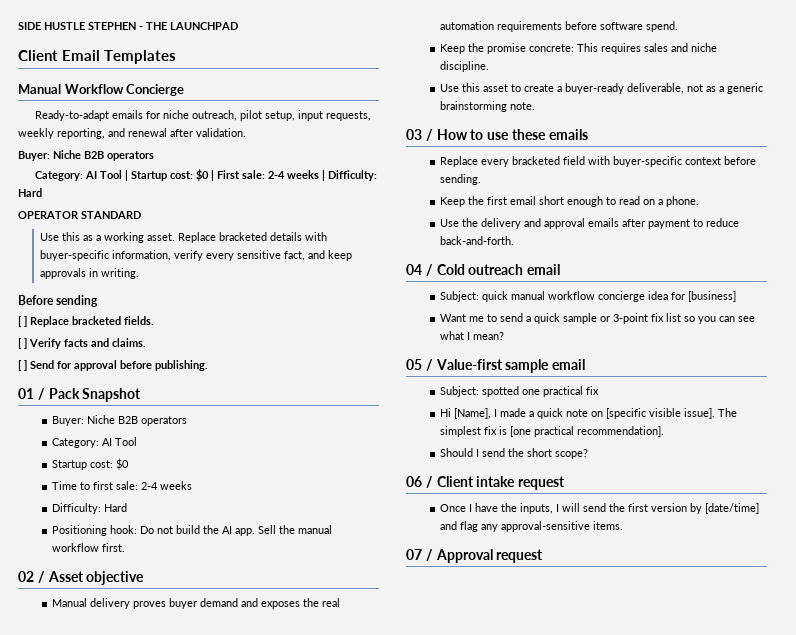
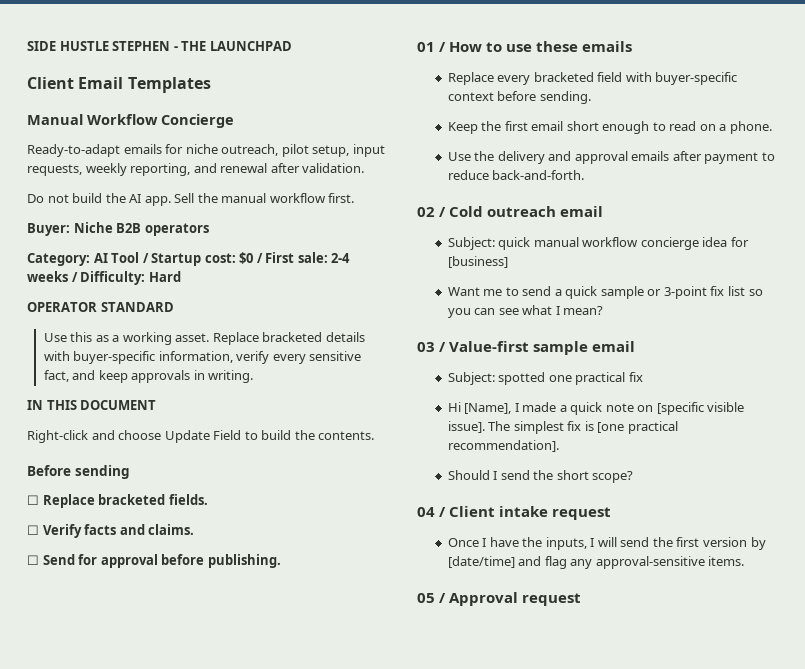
[18,150,154,161] [35,169,215,181] // Buyer: Niche B2B operators // Category: AI Tool | Startup cost: $0 | -> [27,193,355,206] [27,222,209,236] [27,252,263,266] // Do not build the AI app. Sell the manual workflow first. // Buyer: Niche B2B operators // Category: AI Tool / Startup cost: $0 /
[322,170,326,181] | -> [71,272,78,282] /
(139, 273) none -> [27,400,157,410] [27,430,375,443] // IN THIS DOCUMENT // Right-click and choose Update Field to build the contents.
[18,316,27,327] [ ] -> [27,495,39,505] ☐
[18,338,27,349] [ ] -> [27,525,39,535] ☐
[18,360,27,371] [ ] -> [27,555,39,565] ☐
[48,388,142,402] [52,415,188,426] [52,437,138,448] [52,458,130,470] [52,481,193,490] [52,503,128,514] [52,525,333,536] [52,543,126,552] [18,571,145,585] [52,598,341,609] [440,21,679,32] [440,43,718,54] [440,61,490,72] [440,83,764,94] [440,101,536,112] [406,129,433,141] Pack Snapshot // Buyer: Niche B2B operators // Category: AI Tool // Startup cost: $0 // Time to first sale: 2-4 weeks // Difficulty: Hard // Positioning hook: Do not build the AI app. Sell the manual workflow first. // 02 / Asset objective // Manual delivery proves buyer demand and exposes the real automation requirements before software spend. // Keep the promise concrete: This requires sales and niche discipline. // Use this asset to create a buyer-ready deliverable, not as a generic brainstorming note. // 03 / -> (447, 47) none
[406,264,422,275] 04 -> [417,207,435,217] 02
[406,359,422,370] 05 -> [417,342,435,352] 03
[406,476,422,487] 06 -> [417,507,435,517] 04
[406,549,422,560] 07 -> [417,593,435,603] 05

